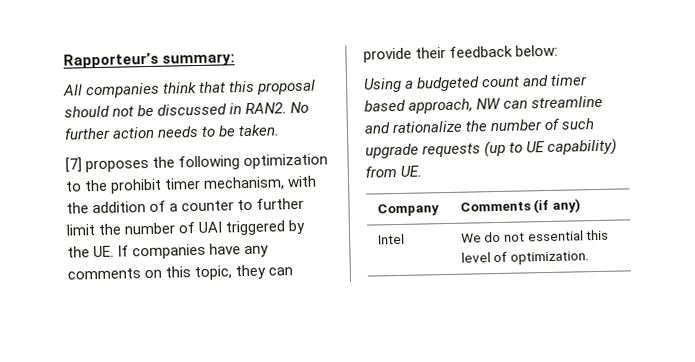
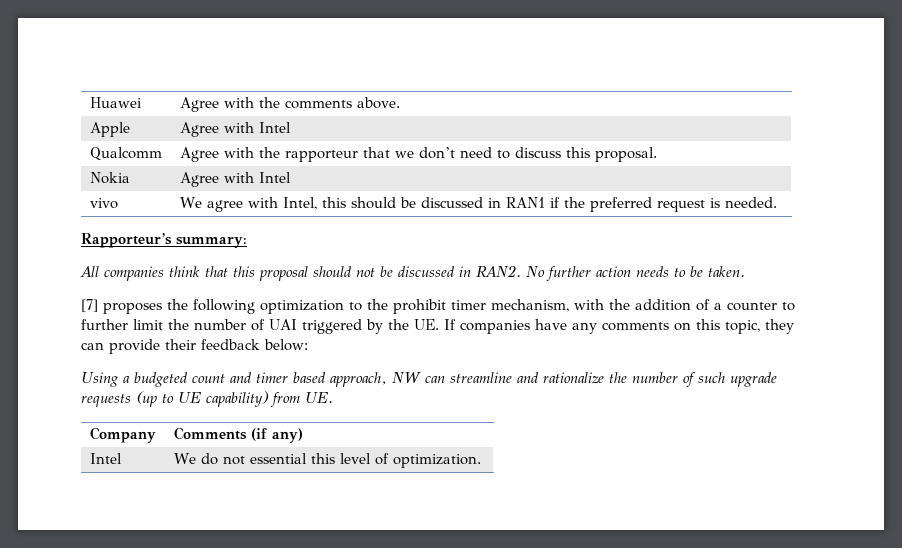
(63, 60) none -> [89,97,142,108] [179,97,400,112] [89,122,130,137] [179,122,291,137] [89,147,162,161] [179,147,657,162] [89,172,130,184] [179,172,291,187] [89,198,118,209] [179,197,777,212] Huawei | Agree with the comments above. // Apple | Agree with Intel // Qualcomm | Agree with the rapporteur that we don’t need to discuss this proposal. // Nokia | Agree with Intel // vivo | We agree with Intel, this should be discussed in RAN1 if the preferred request is needed. //

